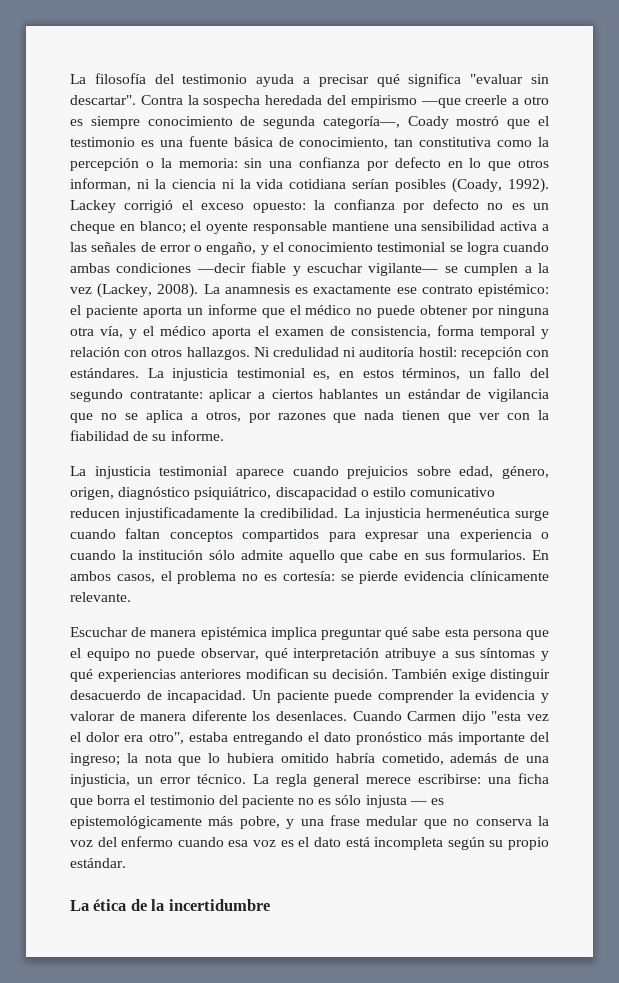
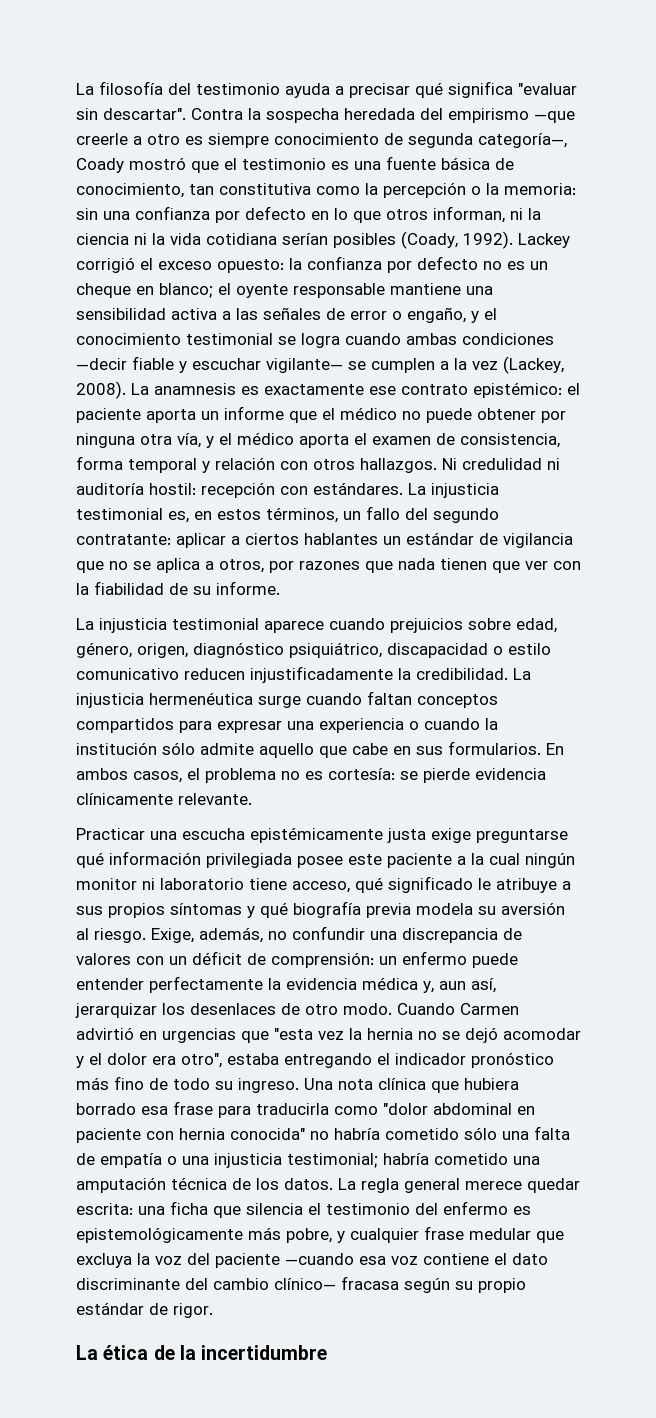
[70,627,549,640] [70,648,380,661] Escuchar de manera epistémica implica preguntar qué sabe esta persona que el equipo no puede observar, qué interpretación -> [76,827,568,843] [76,851,575,868] [76,876,491,893] Practicar una escucha epistémicamente justa exige preguntarse qué información privilegiada posee este paciente a la cual ningún monitor ni laboratorio tiene acceso, qué significado le
(475, 654) none -> [108,903,165,918] propios
[97,668,550,682] [70,690,549,703] [70,710,550,724] experiencias anteriores modifican su decisión. También exige distinguir desacuerdo de incapacidad. Un paciente puede comprender la evidencia y valorar de manera diferente los desenlaces. Cuando Carmen dijo "esta vez -> [293,901,565,918] [76,926,522,943] [76,951,518,968] [76,976,496,993] [75,1003,519,1018] [76,1027,581,1043] [76,1056,84,1068] biografía previa modela su aversión al riesgo. Exige, además, no confundir una discrepancia de valores con un déficit de comprensión: un enfermo puede entender perfectamente la evidencia médica y, aun así, jerarquizar los desenlaces de otro modo. Cuando Carmen advirtió en urgencias que "esta vez la hernia no se dejó acomodar y
[324,732,352,742] dato -> [395,1053,466,1065] indicador
[457,732,549,745] [70,753,549,766] [70,774,246,787] importante del ingreso; la nota que lo hubiera omitido habría cometido, además de una injusticia, un error técnico. -> [114,1076,519,1093] [76,1101,535,1118] [76,1126,570,1143] [76,1153,540,1168] [76,1177,333,1193] fino de todo su ingreso. Una nota clínica que hubiera borrado esa frase para traducirla como "dolor abdominal en paciente con hernia conocida" no habría cometido sólo una falta de empatía o una injusticia testimonial; habría cometido una amputación técnica de los datos.
[418,774,482,784] escribirse: -> [527,1178,580,1193] [76,1203,133,1215] quedar escrita:
[97,795,131,805] borra -> [246,1203,303,1215] silencia
[241,795,427,808] paciente no es sólo injusta — -> [443,1201,508,1215] enfermo
[300,819,324,826] una -> [350,1228,419,1243] cualquier
[453,819,532,826] no conserva -> [76,1253,132,1268] excluya
[121,836,224,847] enfermo cuando -> [215,1253,354,1268] paciente —cuando
[280,837,550,850] [70,858,126,868] es el dato está incompleta según su propio estándar. -> [423,1253,548,1265] [76,1276,526,1293] [76,1302,213,1318] contiene el dato discriminante del cambio clínico— fracasa según su propio estándar de rigor.

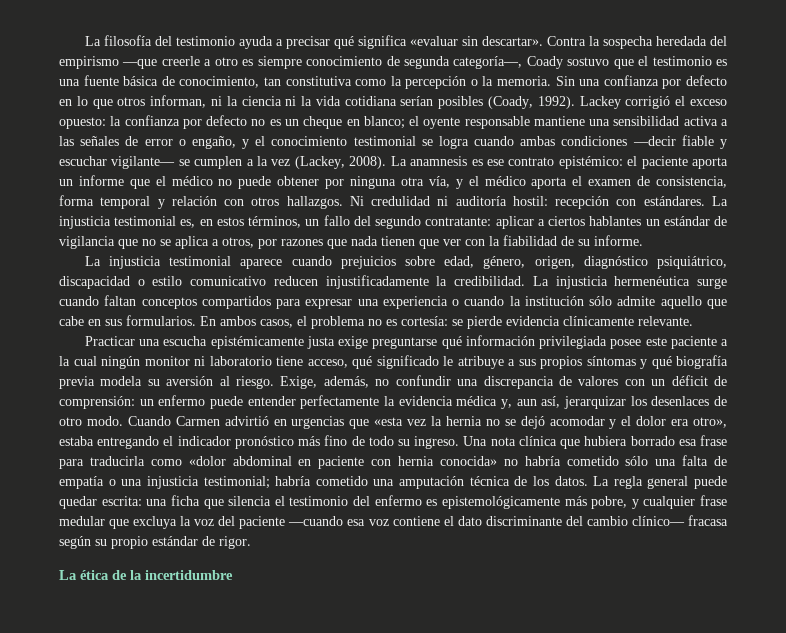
[518,83,577,95] [76,108,186,120] "evaluar sin descartar". -> [409,36,543,46] «evaluar sin descartar».
[129,157,186,170] mostró -> [567,57,610,66] sostuvo
[504,183,576,195] [76,208,98,220] memoria: sin -> [497,76,575,86] memoria. Sin
[264,384,364,395] exactamente -> (483, 162) none
[274,1028,313,1040] "esta -> [374,417,404,426] «esta
[181,1053,222,1068] otro", -> [692,417,727,428] otro»,
[383,1103,428,1115] "dolor -> [188,456,226,466] «dolor
[230,1128,305,1140] conocida" -> [439,456,497,466] conocida»
[465,1181,522,1190] merece -> [694,476,727,489] puede

